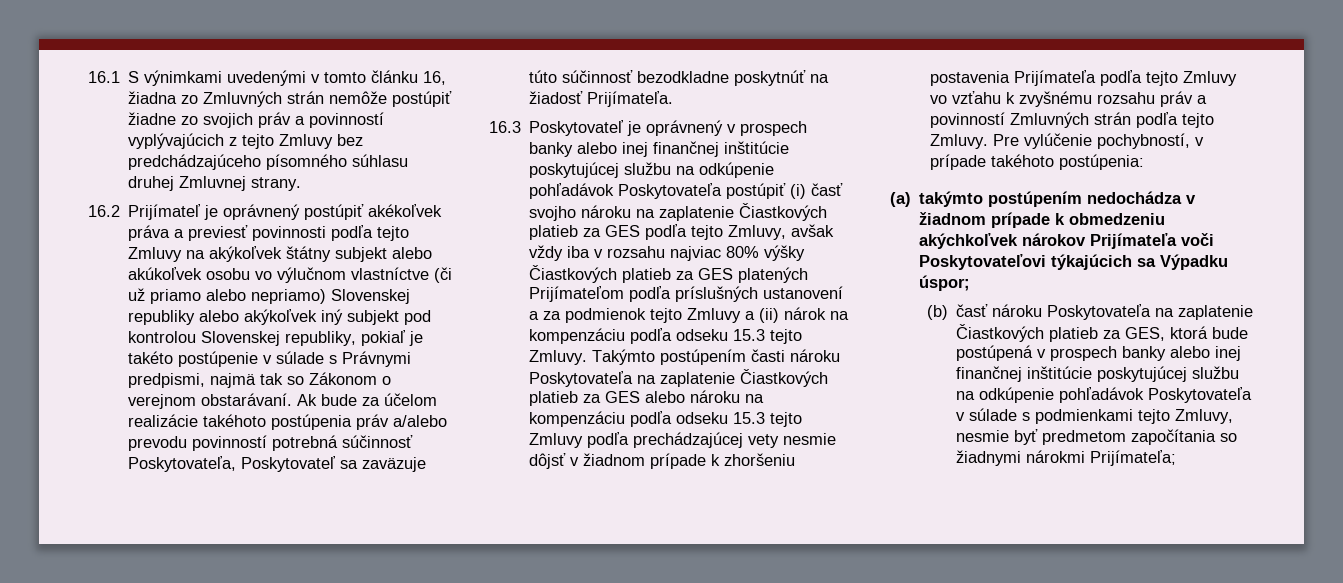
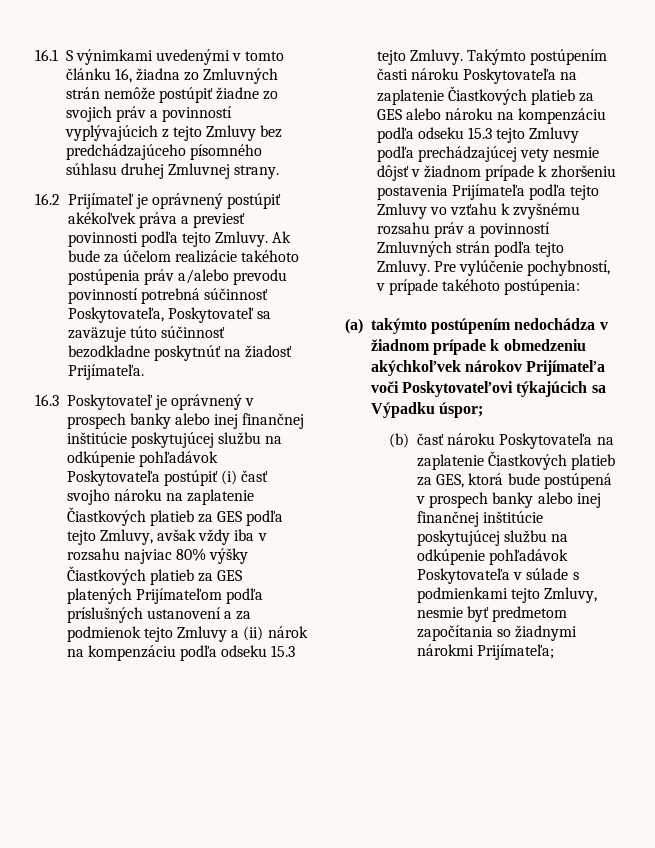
[128,246,433,262] [128,267,453,283] [128,288,411,304] [128,309,432,325] [128,330,424,346] [128,351,412,367] [128,372,392,388] [128,393,293,409] Zmluvy na akýkoľvek štátny subjekt alebo akúkoľvek osobu vo výlučnom vlastníctve (či už priamo alebo nepriamo) Slovenskej republiky alebo akýkoľvek iný subjekt pod kontrolou Slovenskej republiky, pokiaľ je takéto postúpenie v súlade s Právnymi predpismi, najmä tak so Zákonom o verejnom obstarávaní. -> [215,231,269,247] Zmluvy.

